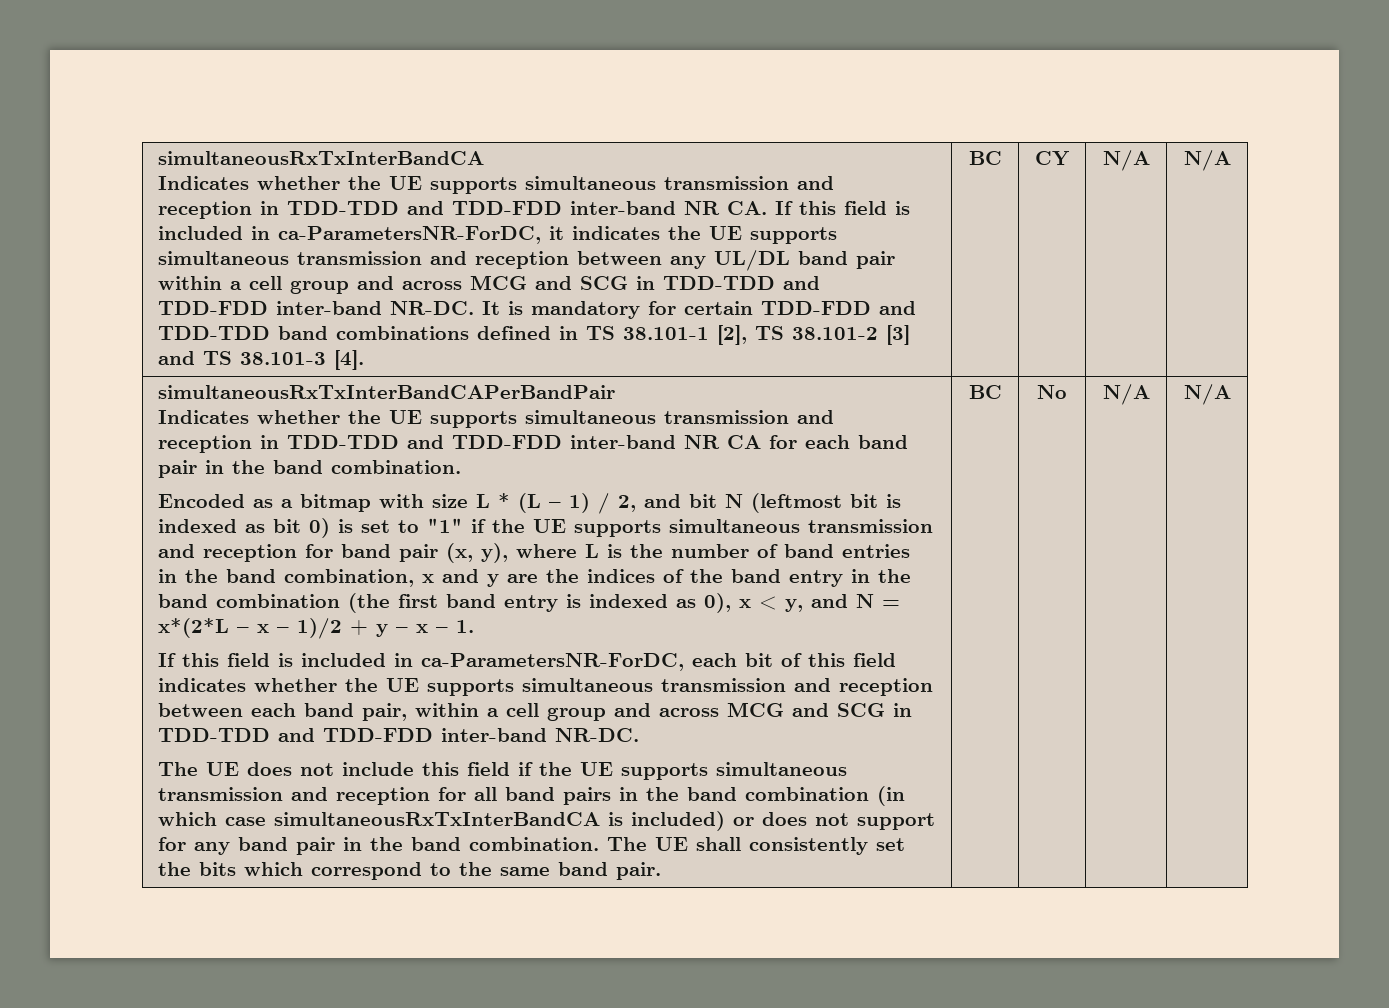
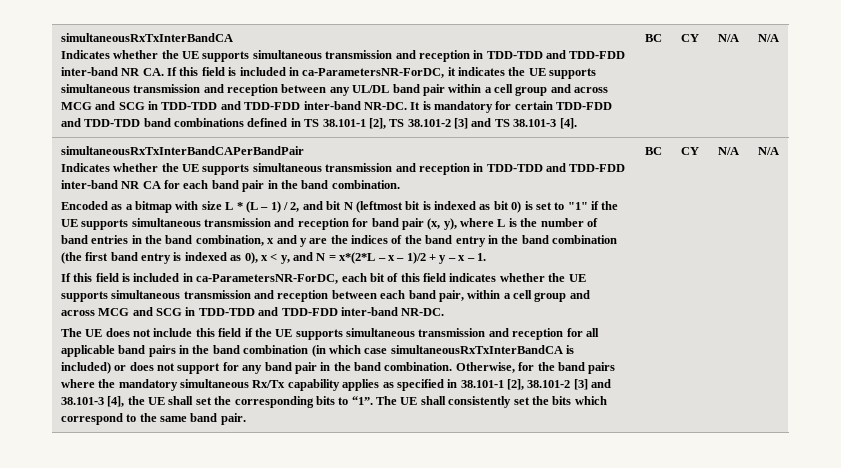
(498, 794) none -> [60,345,115,357] applicable
(600, 844) none -> [455,362,616,374] [60,379,612,391] [60,396,373,408] Otherwise, for the band pairs where the mandatory simultaneous Rx/Tx capability applies as specified in 38.101-1 [2], 38.101-2 [3] and 38.101-3 [4], the UE shall set the corresponding bits to “1”.
[1037,385,1067,399] No -> [681,147,699,155] CY

